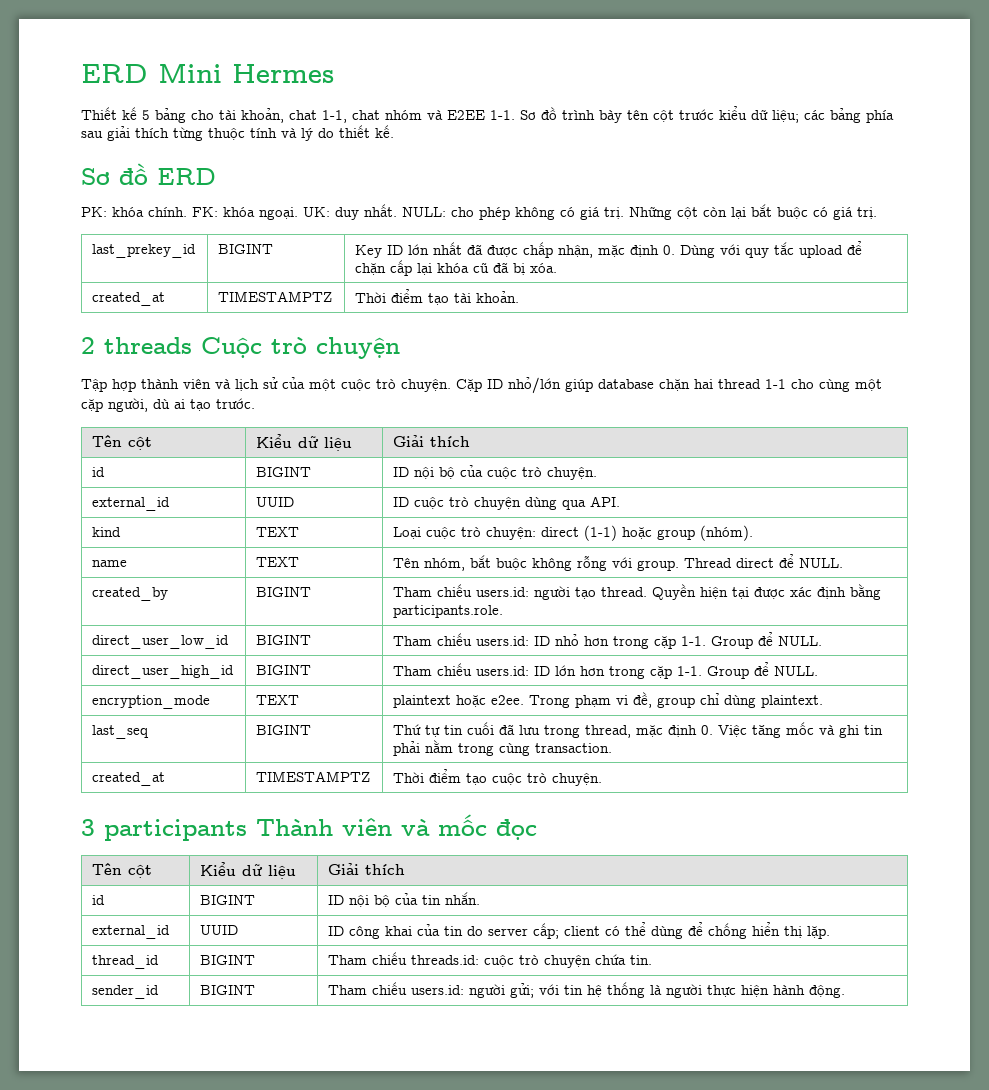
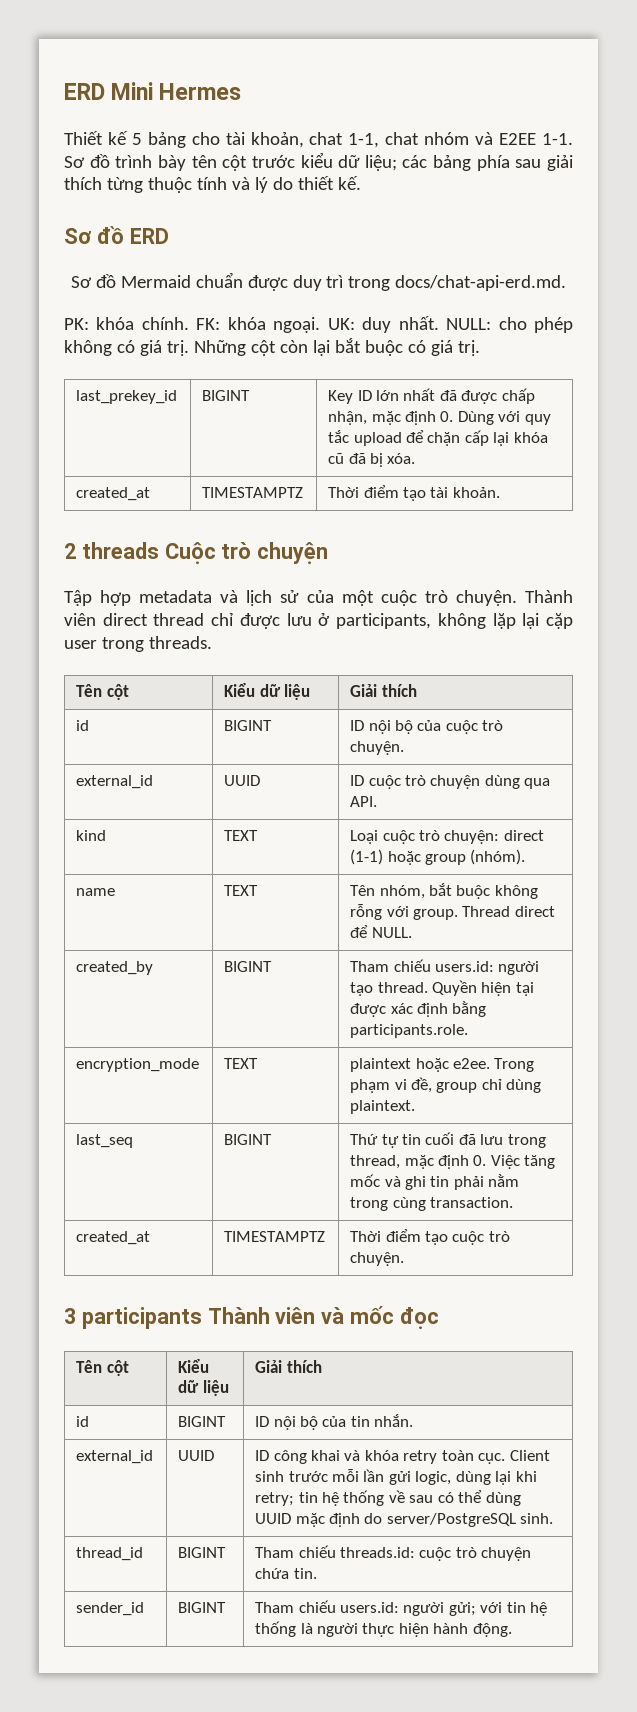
(216, 176) none -> [70,272,567,291] // Sơ đồ Mermaid chuẩn được duy trì trong docs/chat-api-erd.md.
[141,378,211,389] thành viên -> [139,590,213,603] metadata
[456,377,882,394] [81,398,255,412] Cặp ID nhỏ/lớn giúp database chặn hai thread 1-1 cho cùng một cặp người, dù ai tạo trước. -> [524,590,573,603] [64,613,573,629] [64,636,212,652] Thành viên direct thread chỉ được lưu ở participants, không lặp lại cặp user trong threads.
[92,635,230,649] [256,635,312,645] [393,632,823,649] [92,665,235,679] [256,665,312,675] [393,662,819,679] // direct_user_low_id | BIGINT | Tham chiếu users.id: ID nhỏ hơn trong cặp 1-1. Group để NULL. // direct_user_high_id | BIGINT | Tham chiếu users.id: ID lớn hơn trong cặp 1-1. Group để NULL. -> (469, 1031) none
[417,922,831,939] của tin do server cấp; client có thể dùng để chống hiển thị lặp. -> [344,1450,550,1464] [255,1469,537,1485] [255,1490,521,1506] [255,1513,554,1527] và khóa retry toàn cục. Client sinh trước mỗi lần gửi logic, dùng lại khi retry; tin hệ thống về sau có thể dùng UUID mặc định do server/PostgreSQL sinh.

